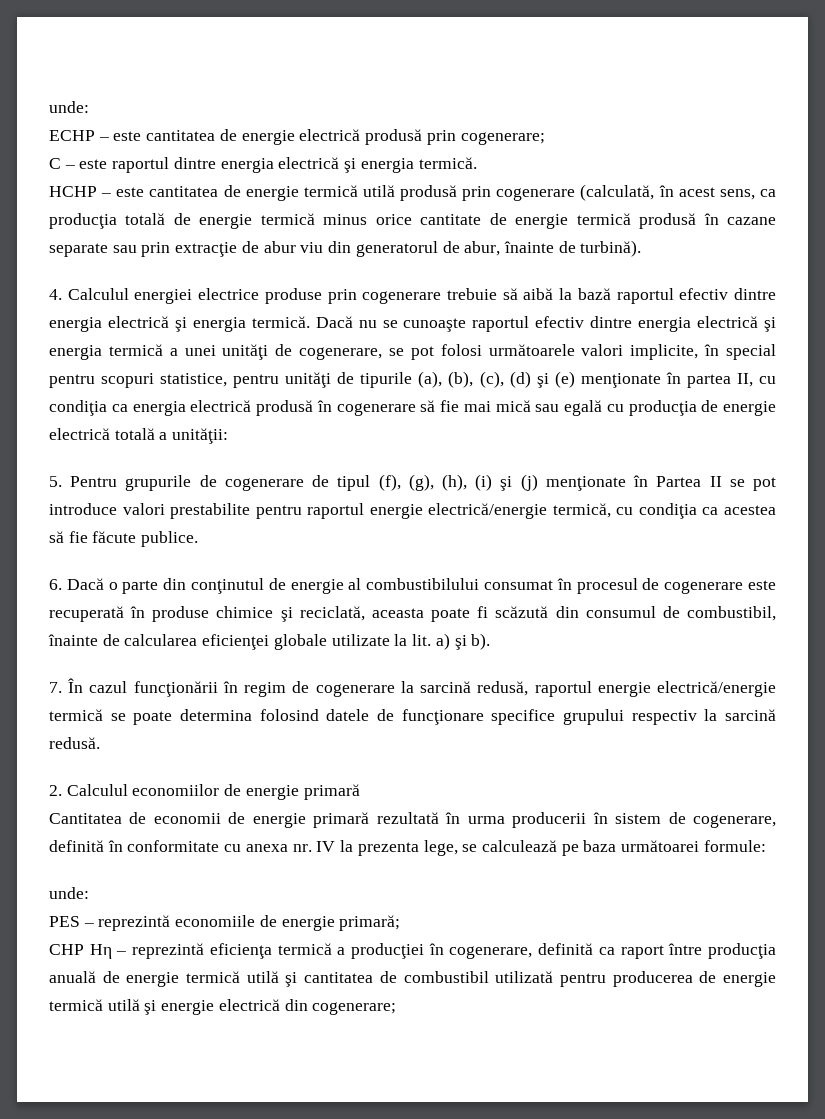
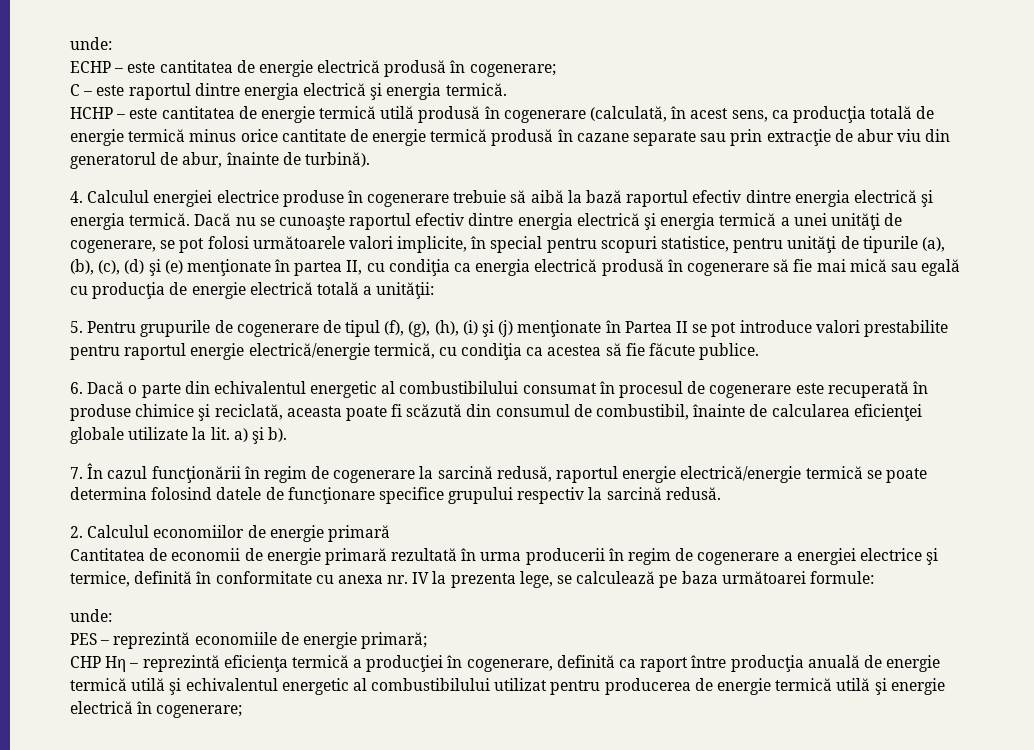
[426,130,456,145] prin -> [450,60,466,73] în
[462,186,492,201] prin -> [484,106,500,119] în
[327,289,357,304] prin -> [347,190,363,203] în
[191,578,344,594] conţinutul de energie -> [213,381,378,398] echivalentul energetic
[615,812,776,828] sistem de cogenerare, -> [628,548,939,565] [70,571,130,587] regim de cogenerare a energiei electrice şi termice,
[304,971,554,983] cantitatea de combustibil utilizată -> [185,678,548,695] echivalentul energetic al combustibilului utilizat
[284,999,308,1011] din -> [137,701,153,714] în

